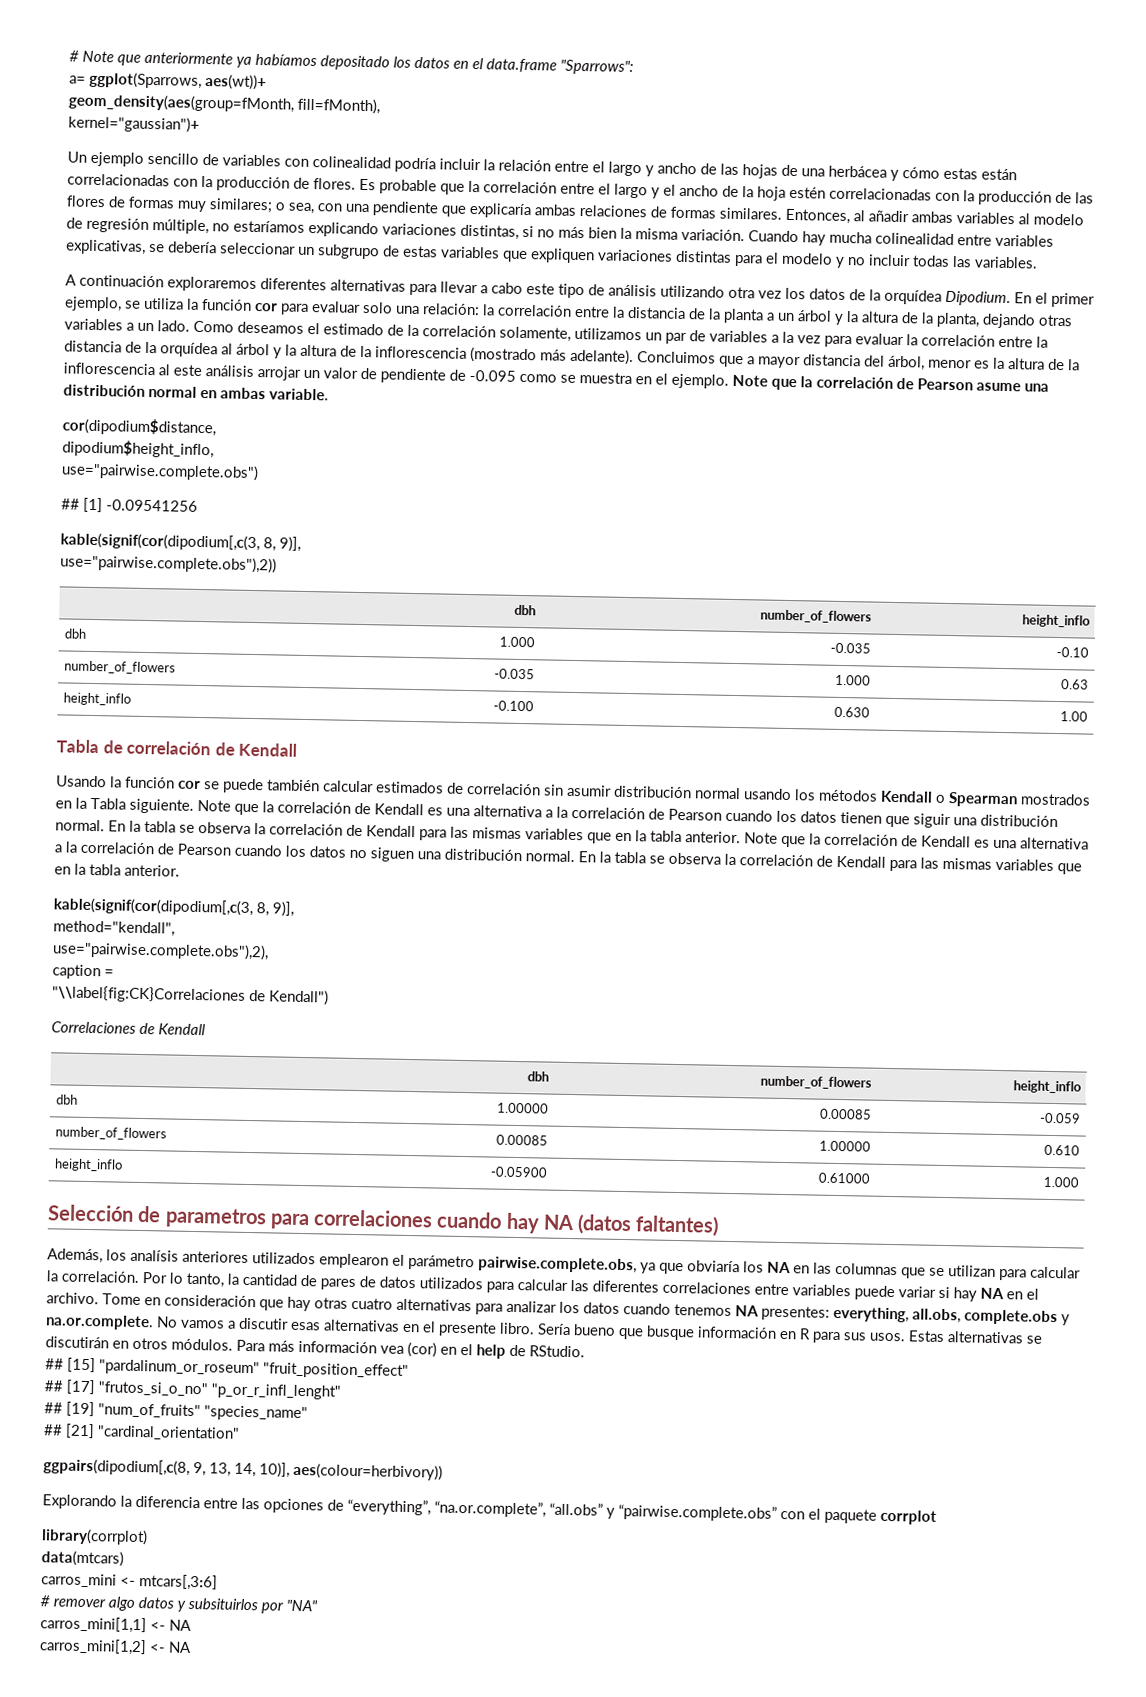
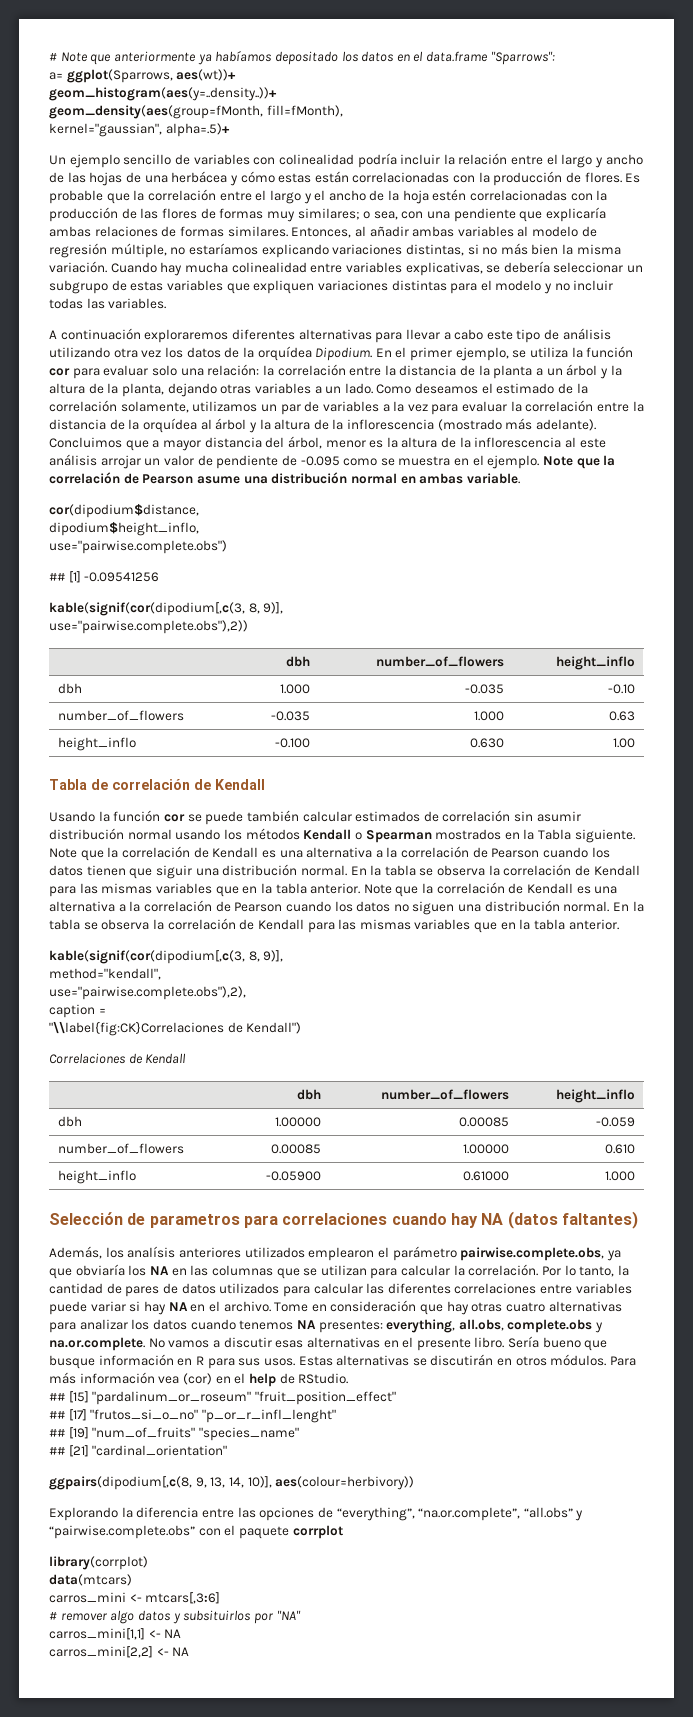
(267, 82) none -> [49,87,277,101] // geom_histogram(aes(y=..density..))+
[68,115,200,133] kernel="gaussian")+ -> [49,123,230,137] kernel="gaussian", alpha=.5)+
[39,1638,147,1656] carros_mini[1,2] -> [49,1646,153,1658] carros_mini[2,2]

